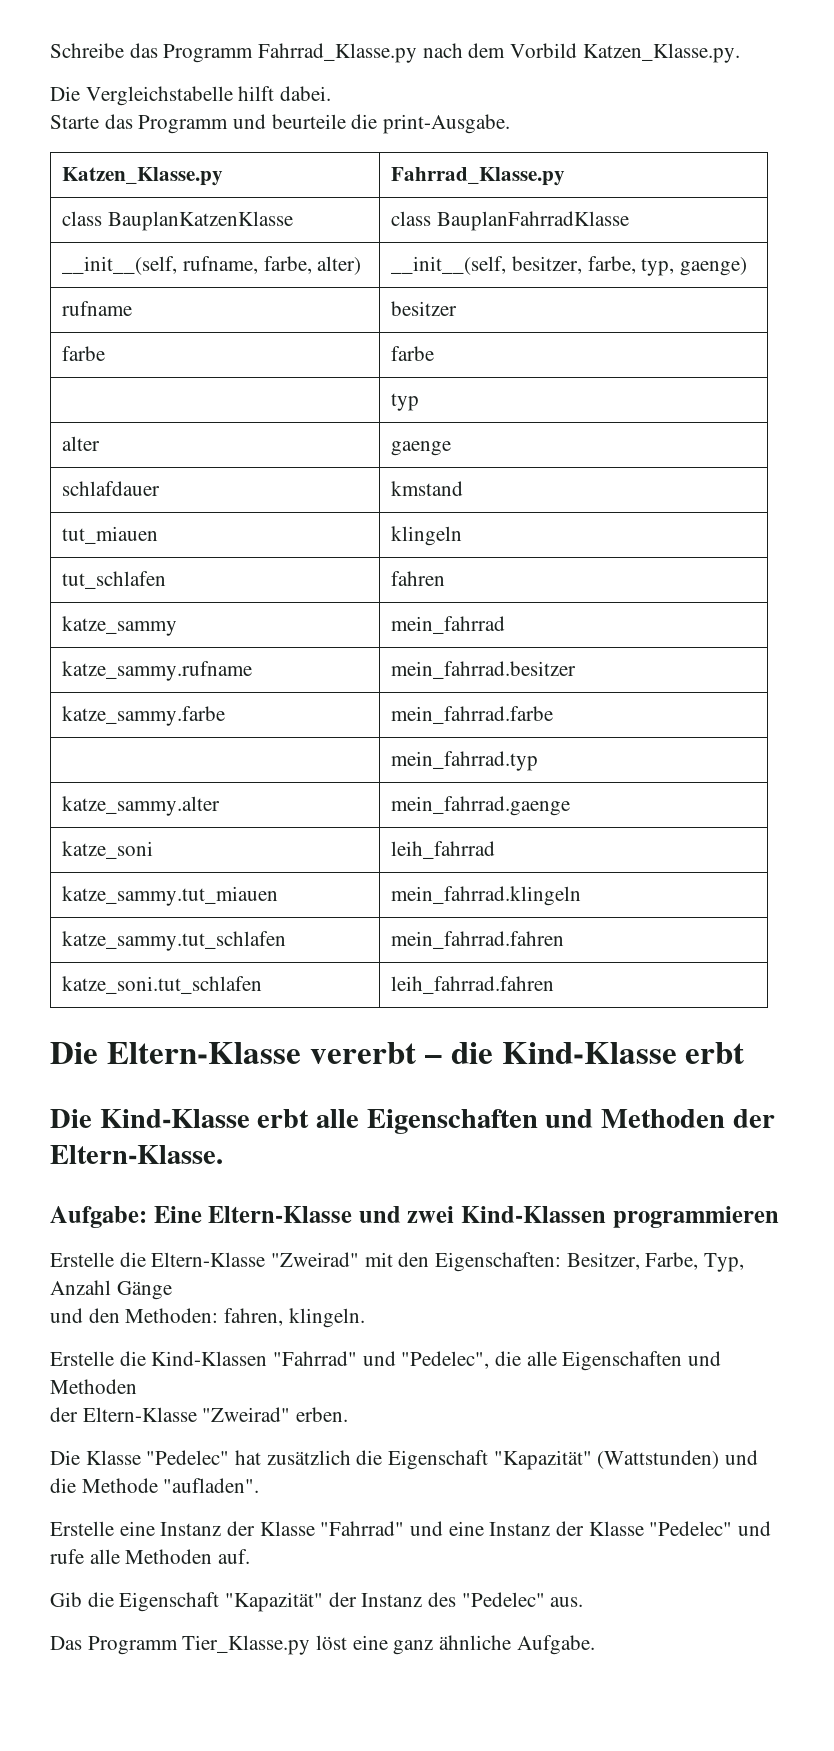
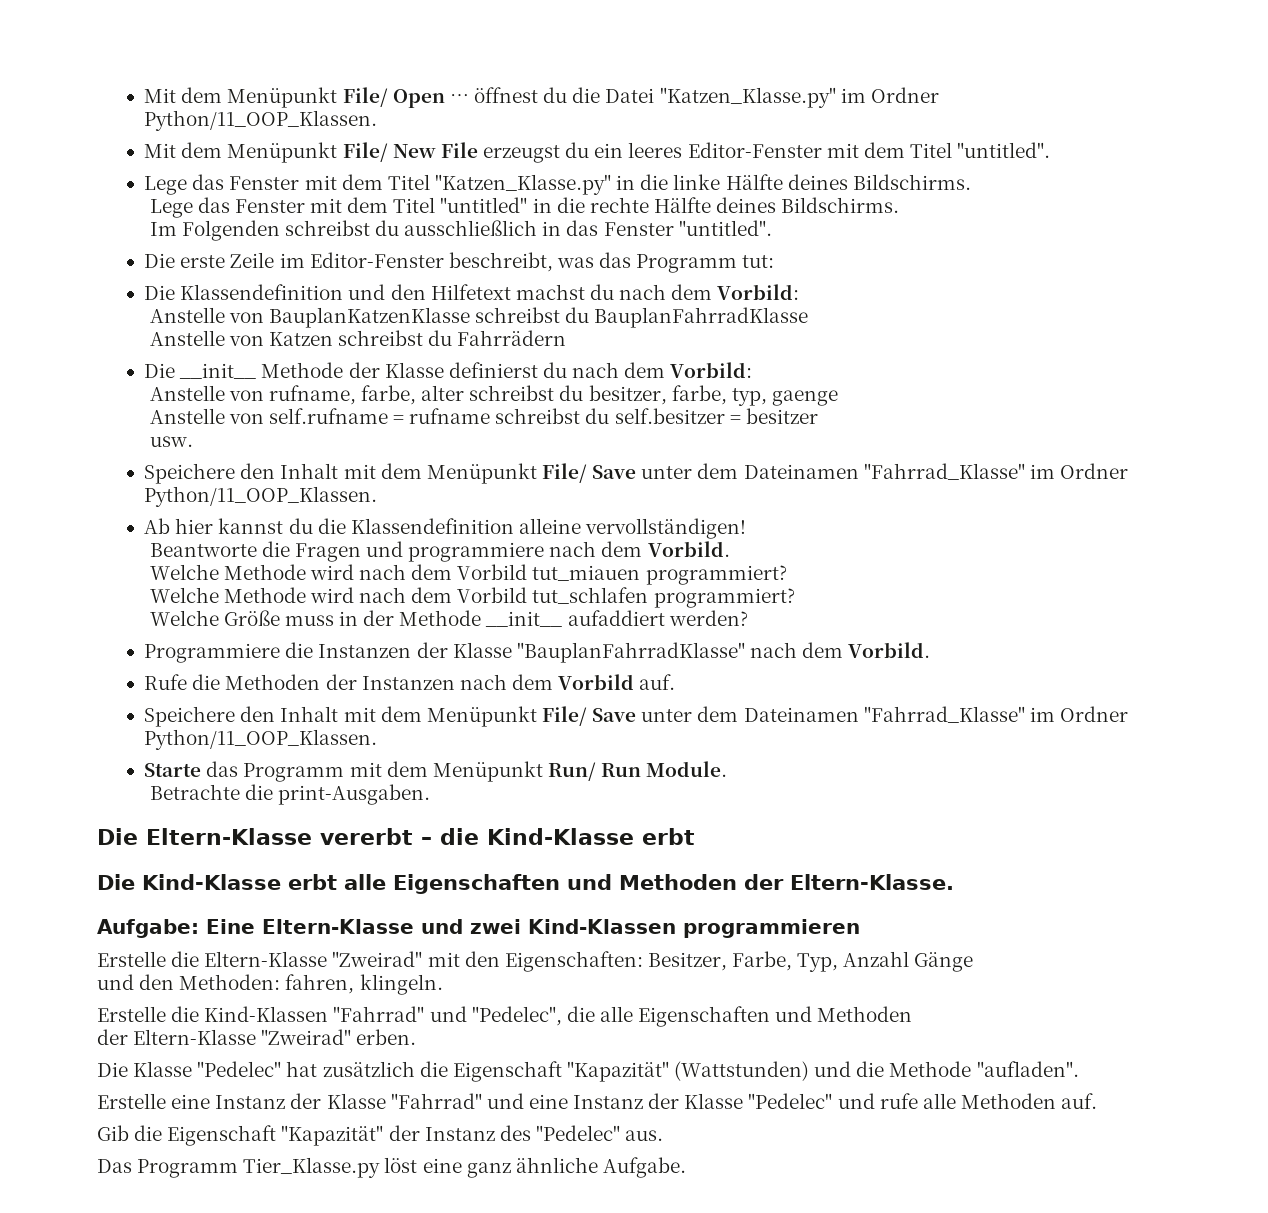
[50,43,740,63] [50,86,332,106] [50,114,511,134] [62,167,224,186] [391,167,566,186] [62,211,293,231] [391,211,629,231] [62,256,362,275] [391,256,747,276] [62,301,133,316] [391,301,458,316] [62,346,106,361] [391,346,435,361] [391,393,420,411] [62,436,101,451] [391,441,452,456] [62,481,161,496] [391,481,464,496] [62,526,159,544] [391,526,463,546] [62,571,167,589] [391,571,446,586] [62,616,178,636] [391,616,506,634] [62,661,253,681] [391,661,577,679] [62,706,226,726] [391,706,554,724] [391,751,539,771] [62,796,221,816] [391,796,571,816] [62,841,154,859] [391,841,496,859] [62,886,279,906] [391,886,582,906] [62,931,287,951] [391,931,565,949] [62,976,263,994] [391,976,555,994] Schreibe das Programm Fahrrad_Klasse.py nach dem Vorbild Katzen_Klasse.py. // Die Vergleichstabelle hilft dabei. // Starte das Programm und beurteile die print-Ausgabe. // Katzen_Klasse.py | Fahrrad_Klasse.py // class BauplanKatzenKlasse | class BauplanFahrradKlasse // __init__(self, rufname, farbe, alter) | __init__(self, besitzer, farbe, typ, gaenge) // rufname | besitzer // farbe | farbe // | typ // alter | gaenge // schlafdauer | kmstand // tut_miauen | klingeln // tut_schlafen | fahren // katze_sammy | mein_fahrrad // katze_sammy.rufname | mein_fahrrad.besitzer // katze_sammy.farbe | mein_fahrrad.farbe // | mein_fahrrad.typ // katze_sammy.alter | mein_fahrrad.gaenge // katze_soni | leih_fahrrad // katze_sammy.tut_miauen | mein_fahrrad.klingeln // katze_sammy.tut_schlafen | mein_fahrrad.fahren // katze_soni.tut_schlafen | leih_fahrrad.fahren -> [144,87,939,108] [144,110,378,131] [144,142,1051,163] [144,174,971,195] [149,197,900,218] [149,220,772,241] [144,252,775,273] [144,284,800,300] [149,307,809,328] [149,330,567,346] [144,362,753,379] [149,385,838,406] [149,408,818,424] [149,436,193,447] [144,463,1128,484] [144,486,378,507] [144,518,747,539] [149,541,730,562] [149,564,787,585] [149,587,795,608] [149,610,748,627] [144,642,931,663] [144,674,676,690] [144,706,1128,727] [144,729,378,750] [144,761,728,782] [149,784,430,805] Mit dem Menüpunkt File/ Open … öffnest du die Datei "Katzen_Klasse.py" im Ordner Python/11_OOP_Klassen. // Mit dem Menüpunkt File/ New File erzeugst du ein leeres Editor-Fenster mit dem Titel "untitled". // Lege das Fenster mit dem Titel "Katzen_Klasse.py" in die linke Hälfte deines Bildschirms. // Lege das Fenster mit dem Titel "untitled" in die rechte Hälfte deines Bildschirms. // Im Folgenden schreibst du ausschließlich in das Fenster "untitled". // Die erste Zeile im Editor-Fenster beschreibt, was das Programm tut: // Die Klassendefinition und den Hilfetext machst du nach dem Vorbild: // Anstelle von BauplanKatzenKlasse schreibst du BauplanFahrradKlasse // Anstelle von Katzen schreibst du Fahrrädern // Die __init__ Methode der Klasse definierst du nach dem Vorbild: // Anstelle von rufname, farbe, alter schreibst du besitzer, farbe, typ, gaenge // Anstelle von self.rufname = rufname schreibst du self.besitzer = besitzer // usw. // Speichere den Inhalt mit dem Menüpunkt File/ Save unter dem Dateinamen "Fahrrad_Klasse" im Ordner Python/11_OOP_Klassen. // Ab hier kannst du die Klassendefinition alleine vervollständigen! // Beantworte die Fragen und programmiere nach dem Vorbild. // Welche Methode wird nach dem Vorbild tut_miauen programmiert? // Welche Methode wird nach dem Vorbild tut_schlafen programmiert? // Welche Größe muss in der Methode __init__ aufaddiert werden? // Programmiere die Instanzen der Klasse "BauplanFahrradKlasse" nach dem Vorbild. // Rufe die Methoden der Instanzen nach dem Vorbild auf. // Speichere den Inhalt mit dem Menüpunkt File/ Save unter dem Dateinamen "Fahrrad_Klasse" im Ordner Python/11_OOP_Klassen. // Starte das Programm mit dem Menüpunkt Run/ Run Module. // Betrachte die print-Ausgaben.

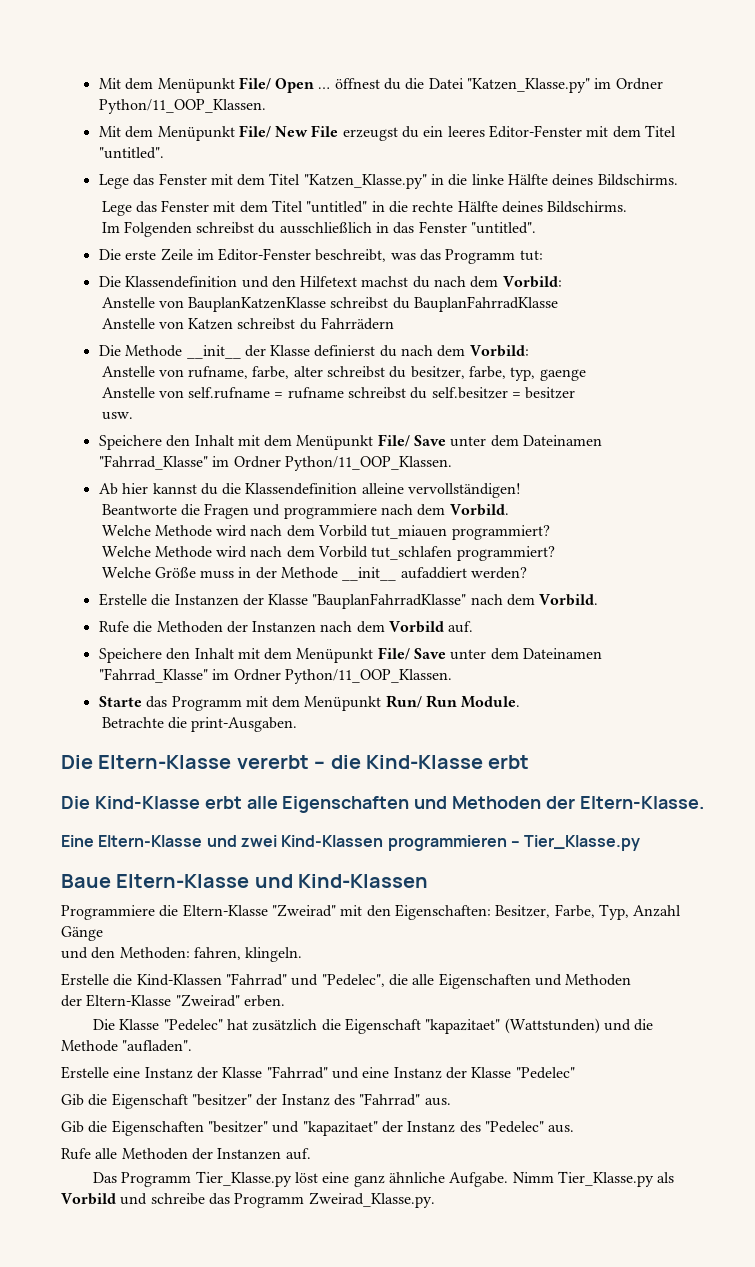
[179,362,344,379] __init__ Methode -> [125,345,241,359] Methode __init__
[144,643,281,663] Programmiere -> [98,593,147,606] Erstelle
[97,919,199,938] Aufgabe: -> (704, 802) none
[97,951,166,967] // Erstelle -> [510,835,641,851] [61,874,429,888] [61,905,155,920] – Tier_Klasse.py // Baue Eltern-Klasse und Kind-Klassen // Programmiere
[566,1061,669,1082] "Kapazität" -> [425,1019,501,1034] "kapazitaet"
[837,1093,1098,1109] [97,1125,384,1146] und rufe alle Methoden auf. // Gib die Eigenschaft "Kapazität" -> [61,1093,451,1109] [61,1120,378,1136] // Gib die Eigenschaft "besitzer" der Instanz des "Fahrrad" aus. // Gib die Eigenschaften "besitzer" und "kapazitaet"
(664, 1135) none -> [61,1148,311,1160] // Rufe alle Methoden der Instanzen auf.
(686, 1167) none -> [512,1171,675,1187] [61,1192,435,1208] Nimm Tier_Klasse.py als Vorbild und schreibe das Programm Zweirad_Klasse.py.

